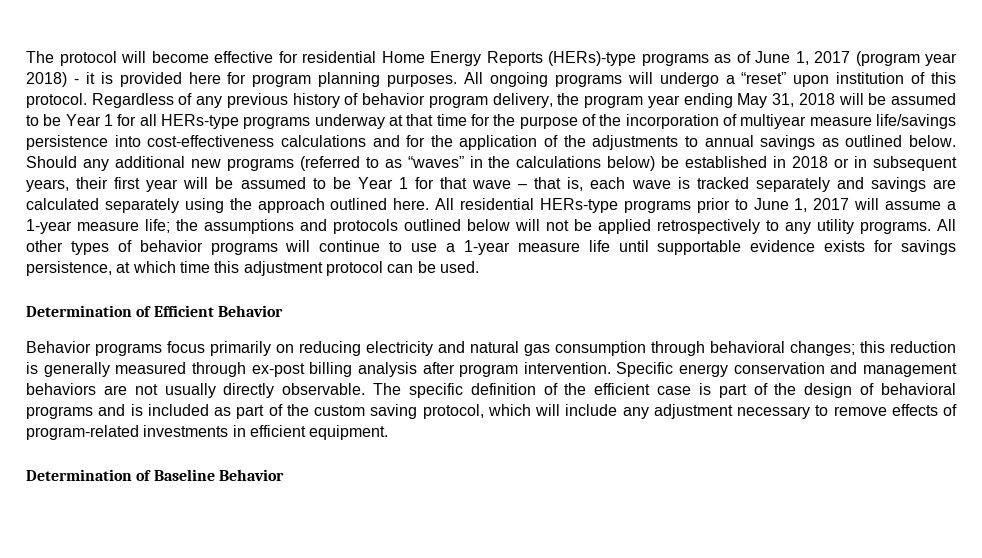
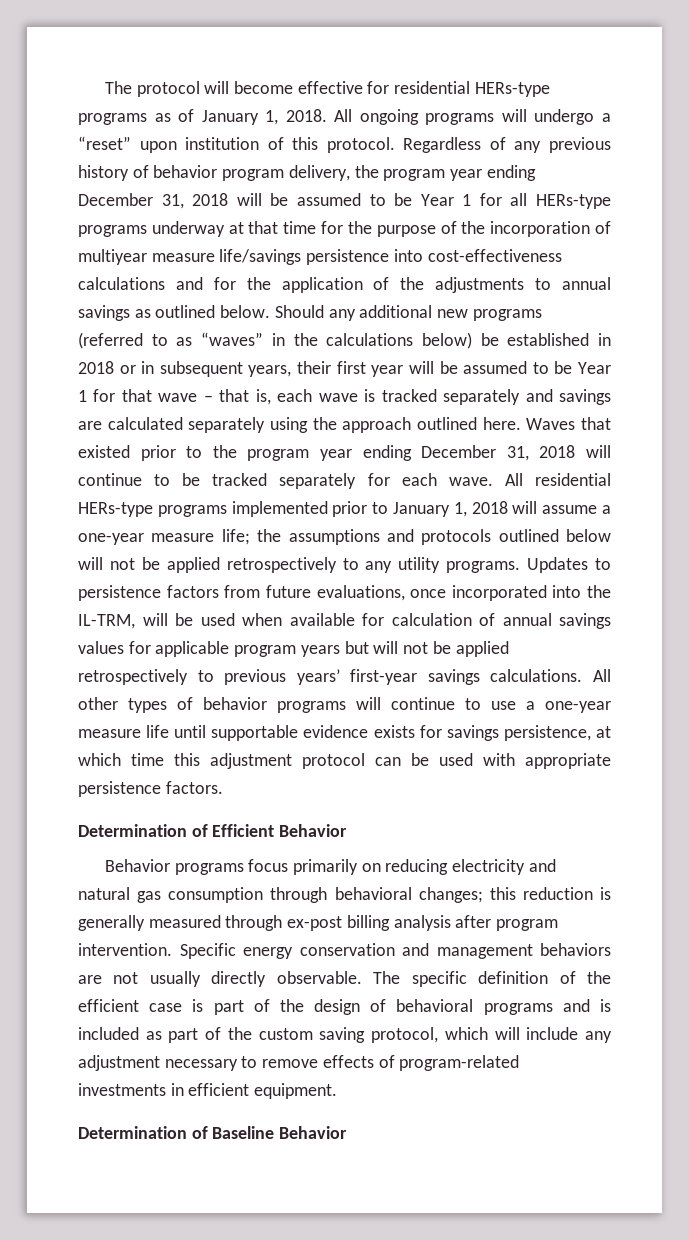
[381,51,957,66] [26,72,458,87] Home Energy Reports (HERs)-type programs as of June 1, 2017 (program year 2018) - it is provided here for program planning purposes. -> [474,82,550,97] [78,109,327,125] HERs-type programs as of January 1, 2018.
[737,93,768,108] May -> [78,193,153,206] December
(430, 204) none -> [526,417,611,430] [78,445,612,461] [78,473,493,489] Waves that existed prior to the program year ending December 31, 2018 will continue to be tracked separately for each wave.
[696,198,850,213] prior to June 1, 2017 -> [231,501,508,517] implemented prior to January 1, 2018
[26,219,72,234] 1-year -> [78,533,144,545] one-year
(931, 227) none -> [527,557,611,573] [78,585,611,601] [78,613,611,629] [78,641,509,657] [78,669,583,685] Updates to persistence factors from future evaluations, once incorporated into the IL-TRM, will be used when available for calculation of annual savings values for applicable program years but will not be applied retrospectively to previous years’ first-year savings calculations.
[463,240,510,255] 1-year -> [545,701,611,713] one-year
[439,261,479,273] used. -> [439,753,611,769] [78,781,223,797] used with appropriate persistence factors.

